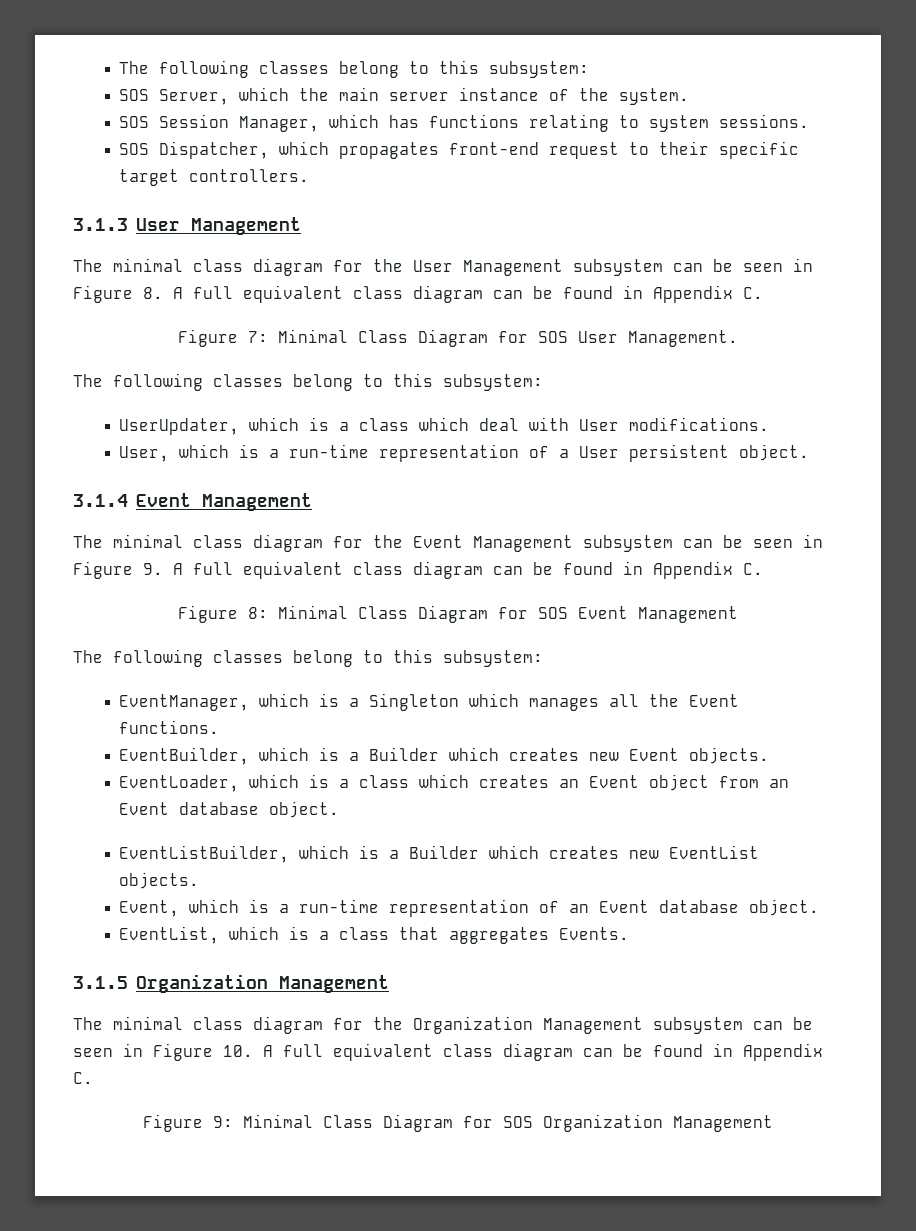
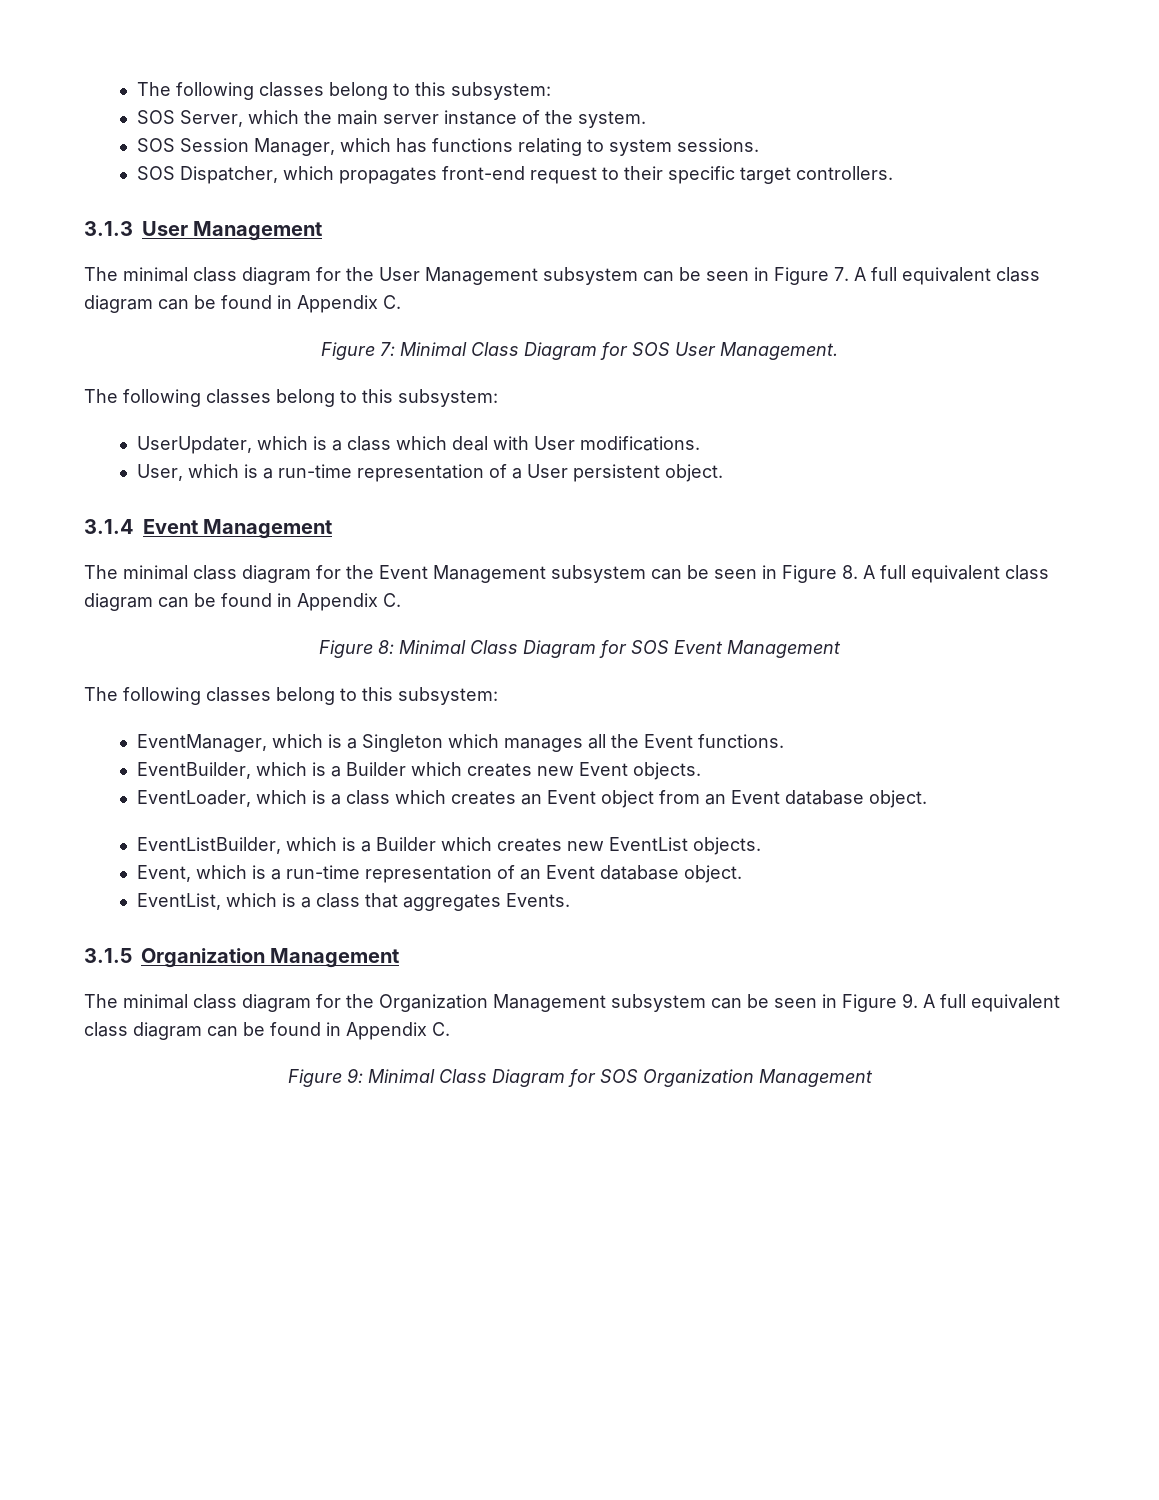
[143,287,163,299] 8. -> [834,267,849,281] 7.
[143,563,163,575] 9. -> [842,565,858,579] 8.
[223,1045,253,1057] 10. -> [902,993,918,1008] 9.

